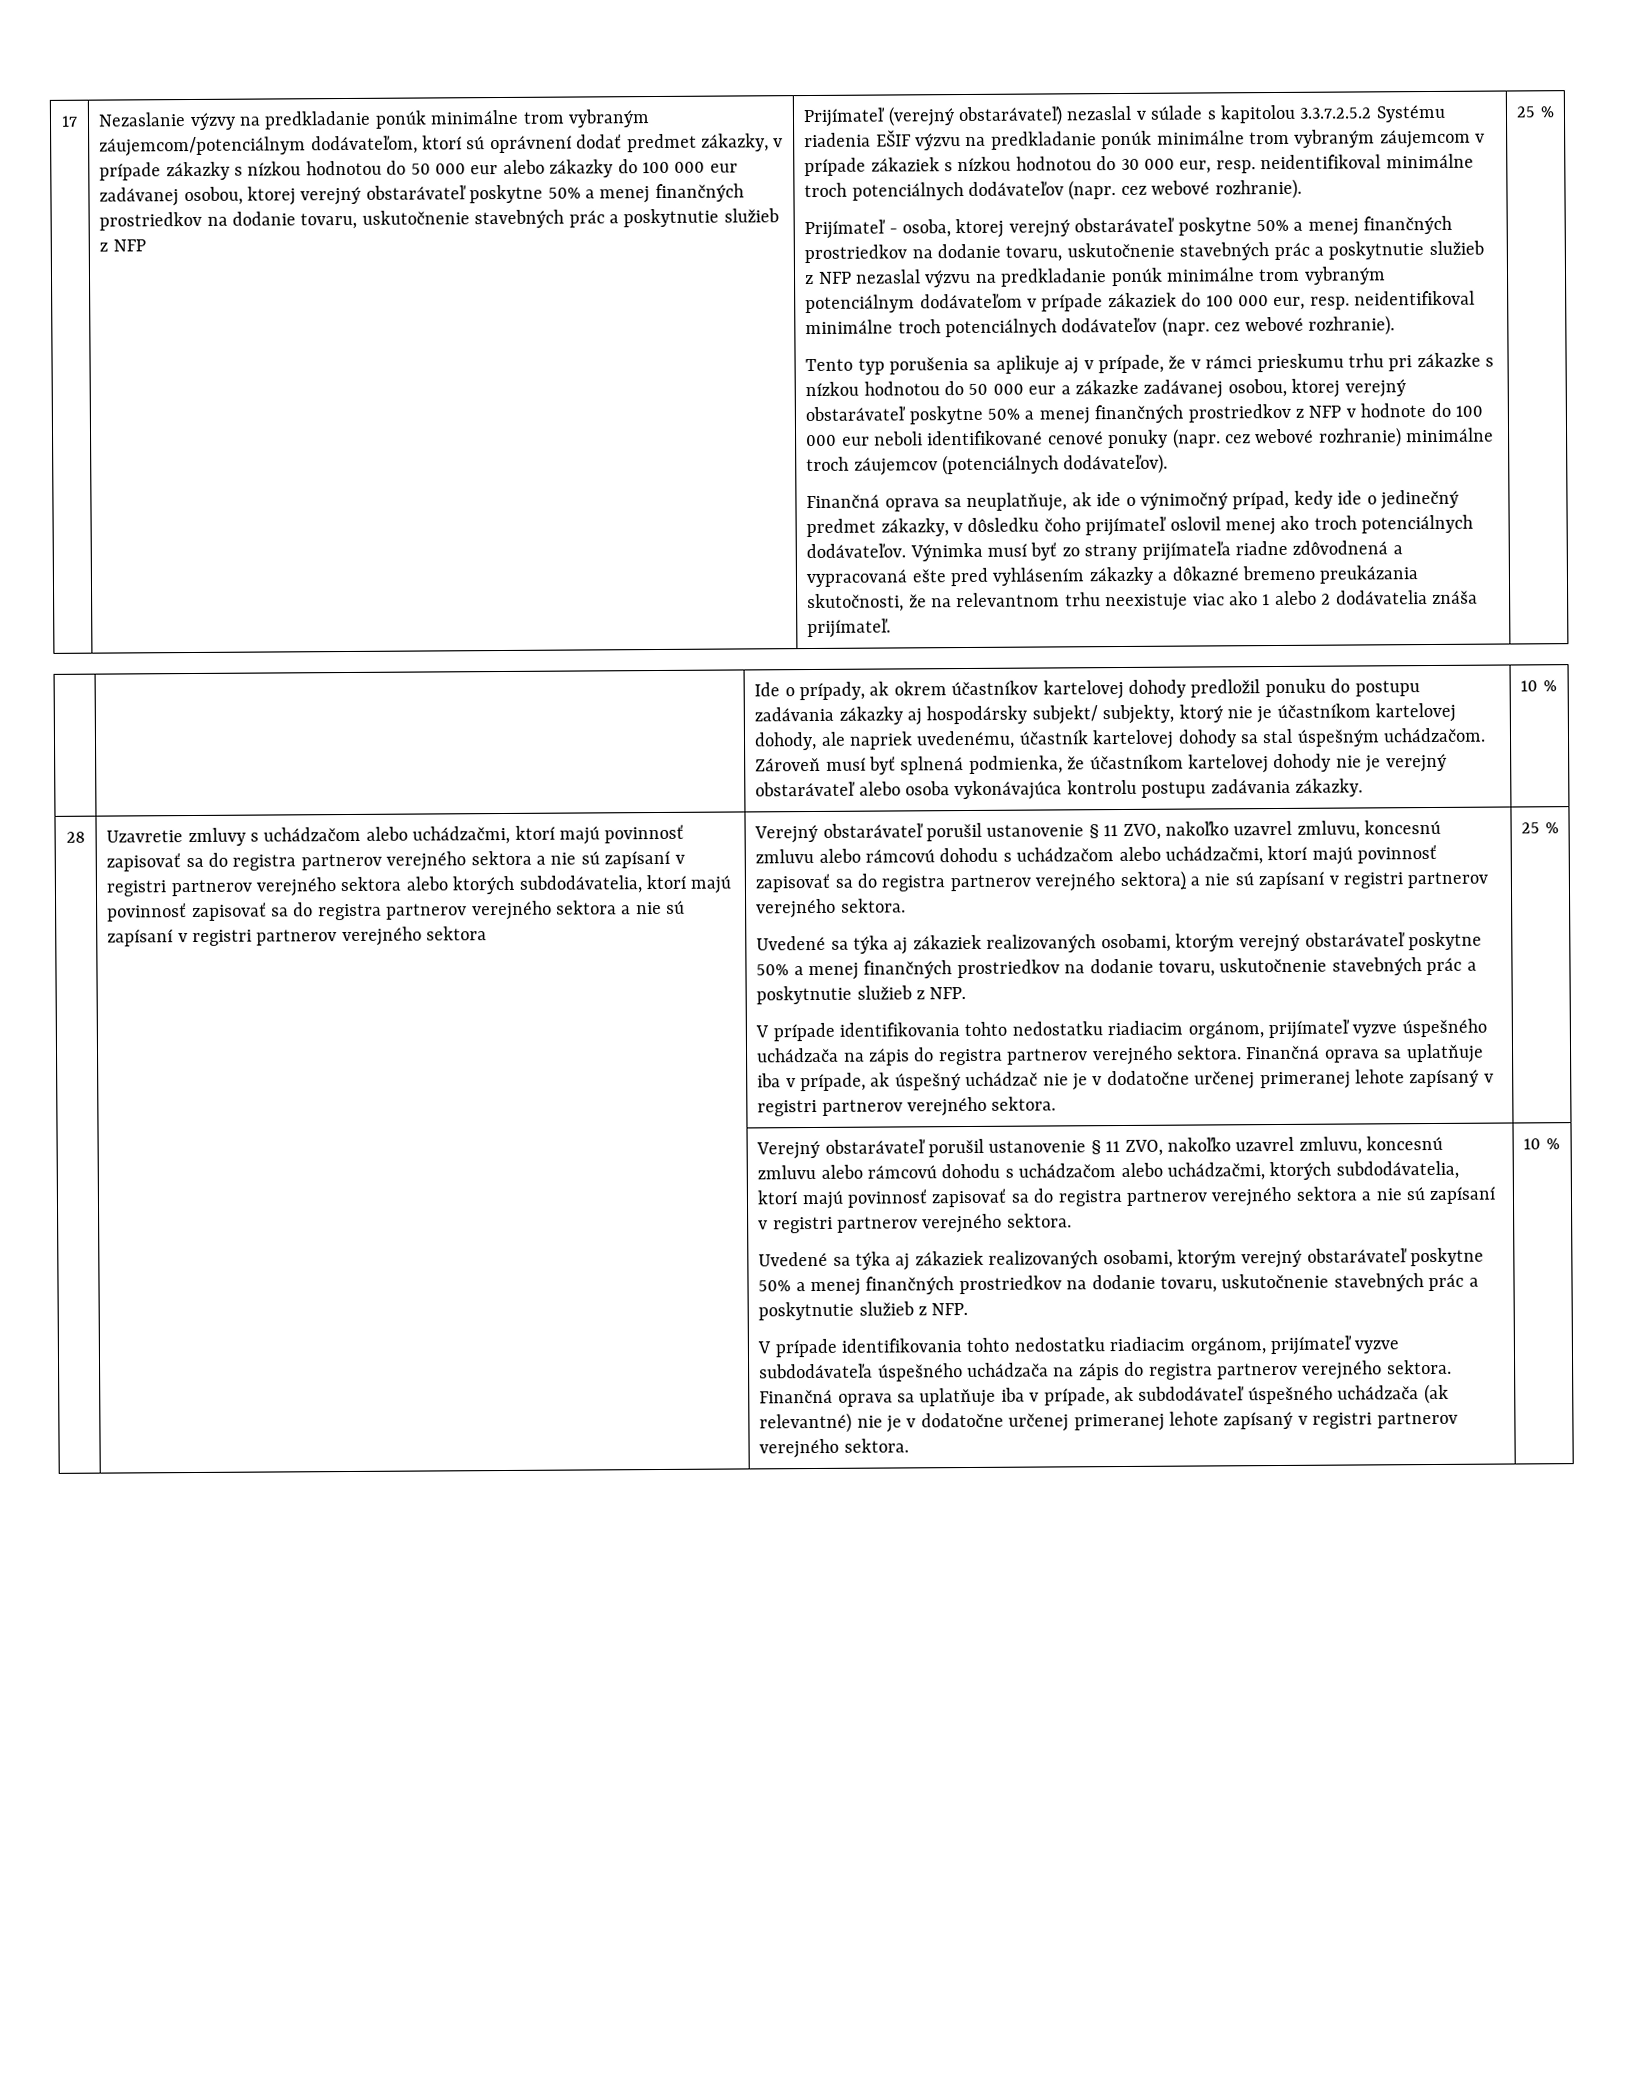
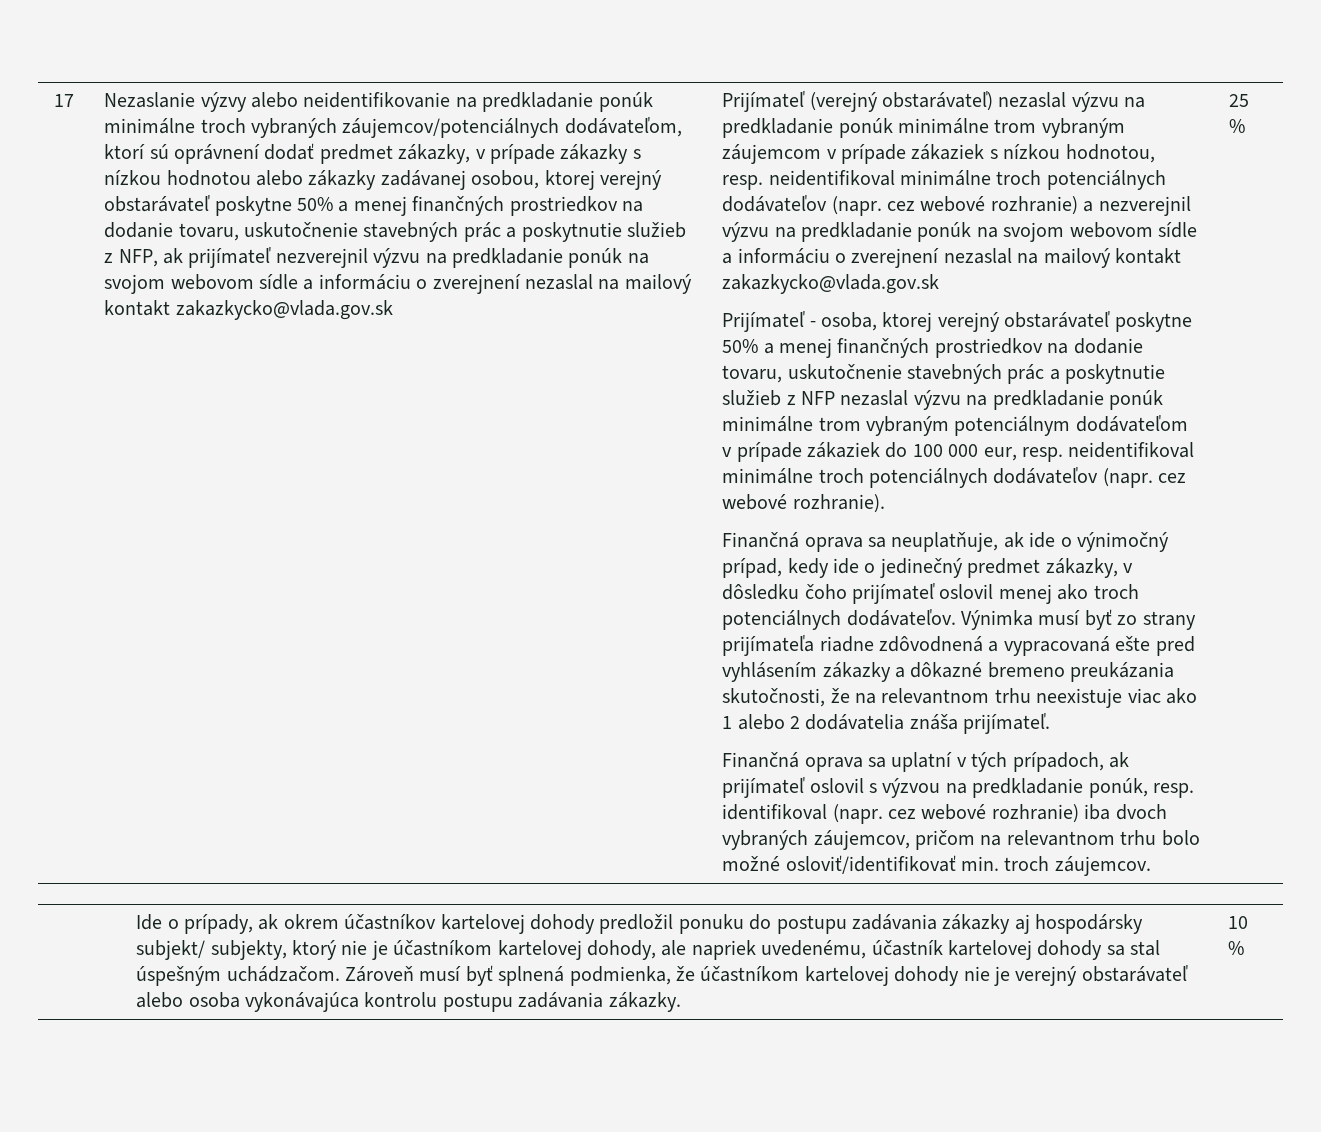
[239,109,651,130] [99,136,307,157] na predkladanie ponúk minimálne trom vybraným záujemcom/potenciálnym -> [251,92,653,112] [104,118,560,138] alebo neidentifikovanie na predkladanie ponúk minimálne troch vybraných záujemcov/potenciálnych
[386,159,738,178] do 50 000 eur alebo zákazky do 100 000 eur -> [256,170,377,190] alebo zákazky
[112,239,146,252] [803,104,1446,128] [804,130,911,148] NFP | Prijímateľ (verejný obstarávateľ) nezaslal v súlade s kapitolou 3.3.7.2.5.2 Systému riadenia EŠIF -> [118,247,649,268] [104,274,692,294] [104,300,393,320] [722,91,1067,112] NFP, ak prijímateľ nezverejnil výzvu na predkladanie ponúk na svojom webovom sídle a informáciu o zverejnení nezaslal na mailový kontakt zakazkycko@vlada.gov.sk | Prijímateľ (verejný obstarávateľ) nezaslal
[1015,153,1474,174] [804,178,1302,201] hodnotou do 30 000 eur, resp. neidentifikoval minimálne troch potenciálnych dodávateľov (napr. cez webové rozhranie). -> [1065,144,1155,163] [722,170,1166,190] [722,195,1191,216] [722,222,1198,242] [722,248,1182,268] [722,274,940,294] hodnotou, resp. neidentifikoval minimálne troch potenciálnych dodávateľov (napr. cez webové rozhranie) a nezverejnil výzvu na predkladanie ponúk na svojom webovom sídle a informáciu o zverejnení nezaslal na mailový kontakt zakazkycko@vlada.gov.sk
[805,352,1495,375] [805,378,1406,399] [805,402,1484,425] [806,427,1495,449] [806,453,1169,476] // Tento typ porušenia sa aplikuje aj v prípade, že v rámci prieskumu trhu pri zákazke s nízkou hodnotou do 50 000 eur a zákazke zadávanej osobou, ktorej verejný obstarávateľ poskytne 50% a menej finančných prostriedkov z NFP v hodnote do 100 000 eur neboli identifikované cenové ponuky (napr. cez webové rozhranie) minimálne troch záujemcov (potenciálnych dodávateľov). -> (885, 503) none
(892, 628) none -> [722,752,1130,772] [722,777,1195,798] [722,804,1167,824] [722,830,1200,850] [722,855,1151,876] // Finančná oprava sa uplatní v tých prípadoch, ak prijímateľ oslovil s výzvou na predkladanie ponúk, resp. identifikoval (napr. cez webové rozhranie) iba dvoch vybraných záujemcov, pričom na relevantnom trhu bolo možné osloviť/identifikovať min. troch záujemcov.
[66,831,85,843] [106,824,685,847] [106,850,685,872] [106,874,732,897] [107,900,686,922] [107,926,488,947] [754,819,1442,844] [755,844,1438,865] [755,870,1489,893] [756,898,906,919] [756,931,1483,955] [756,957,1477,981] [756,985,967,1005] [755,1018,1487,1042] [756,1043,1484,1066] [757,1069,1494,1092] [757,1096,1057,1117] [1521,822,1559,834] [756,1135,1444,1160] [757,1160,1459,1181] [757,1186,1497,1210] [758,1213,1072,1234] [758,1247,1485,1271] [758,1273,1479,1297] [758,1301,969,1321] [757,1335,1400,1358] [759,1359,1452,1382] [759,1383,1449,1408] [759,1411,1458,1434] [759,1438,909,1459] [1523,1138,1560,1150] // 28 | Uzavretie zmluvy s uchádzačom alebo uchádzačmi, ktorí majú povinnosť zapisovať sa do registra partnerov verejného sektora a nie sú zapísaní v registri partnerov verejného sektora alebo ktorých subdodávatelia, ktorí majú povinnosť zapisovať sa do registra partnerov verejného sektora a nie sú zapísaní v registri partnerov verejného sektora | Verejný obstarávateľ porušil ustanovenie § 11 ZVO, nakoľko uzavrel zmluvu, koncesnú zmluvu alebo rámcovú dohodu s uchádzačom alebo uchádzačmi, ktorí majú povinnosť zapisovať sa do registra partnerov verejného sektora) a nie sú zapísaní v registri partnerov verejného sektora. // Uvedené sa týka aj zákaziek realizovaných osobami, ktorým verejný obstarávateľ poskytne 50% a menej finančných prostriedkov na dodanie tovaru, uskutočnenie stavebných prác a poskytnutie služieb z NFP. // V prípade identifikovania tohto nedostatku riadiacim orgánom, prijímateľ vyzve úspešného uchádzača na zápis do registra partnerov verejného sektora. Finančná oprava sa uplatňuje iba v prípade, ak úspešný uchádzač nie je v dodatočne určenej primeranej lehote zapísaný v registri partnerov verejného sektora. | 25 % // | | Verejný obstarávateľ porušil ustanovenie § 11 ZVO, nakoľko uzavrel zmluvu, koncesnú zmluvu alebo rámcovú dohodu s uchádzačom alebo uchádzačmi, ktorých subdodávatelia, ktorí majú povinnosť zapisovať sa do registra partnerov verejného sektora a nie sú zapísaní v registri partnerov verejného sektora. // Uvedené sa týka aj zákaziek realizovaných osobami, ktorým verejný obstarávateľ poskytne 50% a menej finančných prostriedkov na dodanie tovaru, uskutočnenie stavebných prác a poskytnutie služieb z NFP. // V prípade identifikovania tohto nedostatku riadiacim orgánom, prijímateľ vyzve subdodávateľa úspešného uchádzača na zápis do registra partnerov verejného sektora. Finančná oprava sa uplatňuje iba v prípade, ak subdodávateľ úspešného uchádzača (ak relevantné) nie je v dodatočne určenej primeranej lehote zapísaný v registri partnerov verejného sektora. | 10 % -> (1245, 948) none

